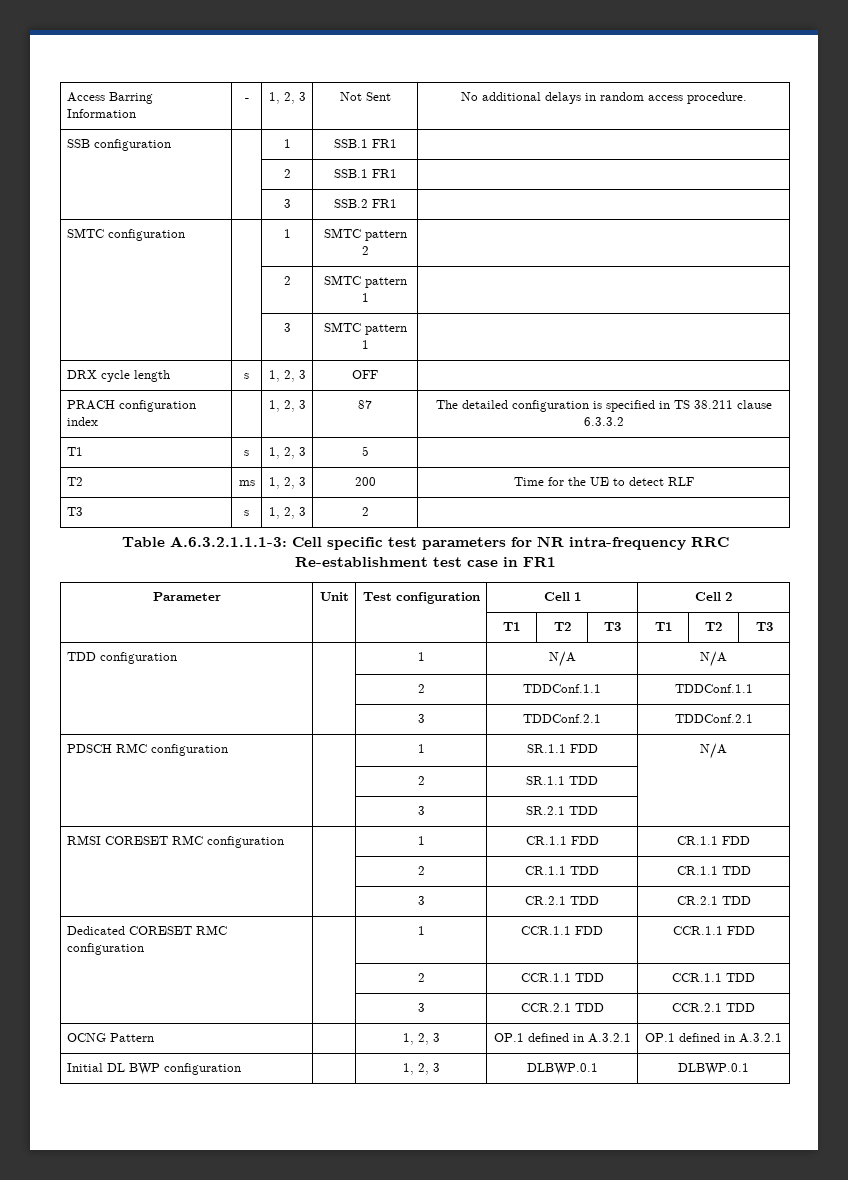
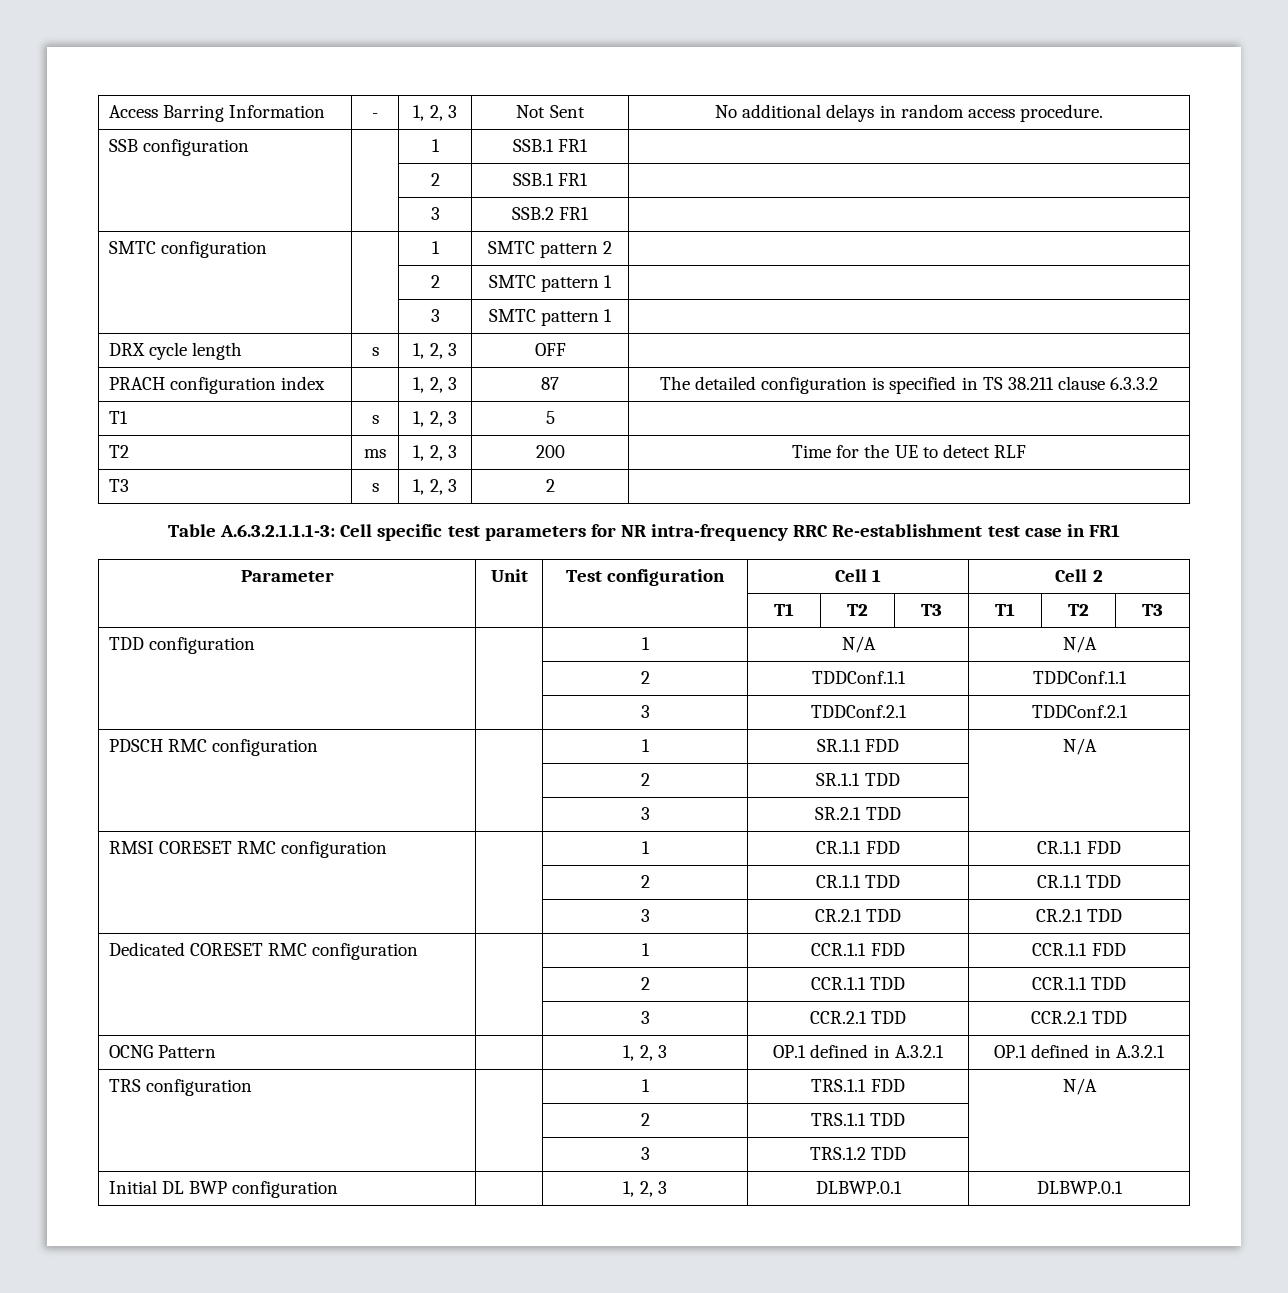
(782, 1038) none -> [108,1079,253,1096] [641,1079,650,1092] [811,1079,905,1092] [1062,1078,1097,1095] [640,1113,650,1126] [810,1113,906,1126] [640,1147,650,1160] [809,1147,907,1160] // TRS configuration | | 1 | TRS.1.1 FDD | N/A // | | 2 | TRS.1.1 TDD | // | | 3 | TRS.1.2 TDD |

